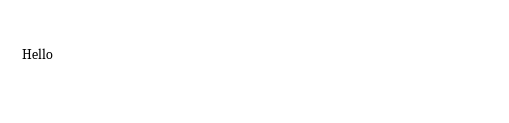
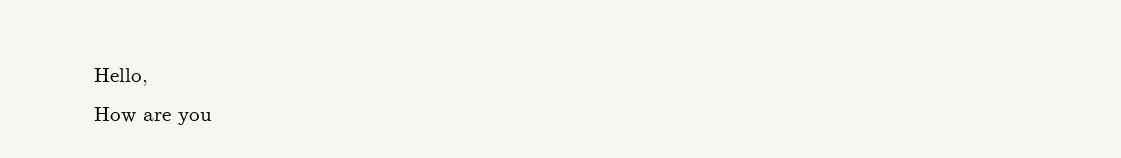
[22,48,53,59] Hello -> [94,68,148,86] [94,107,212,125] Hello, // How are you

